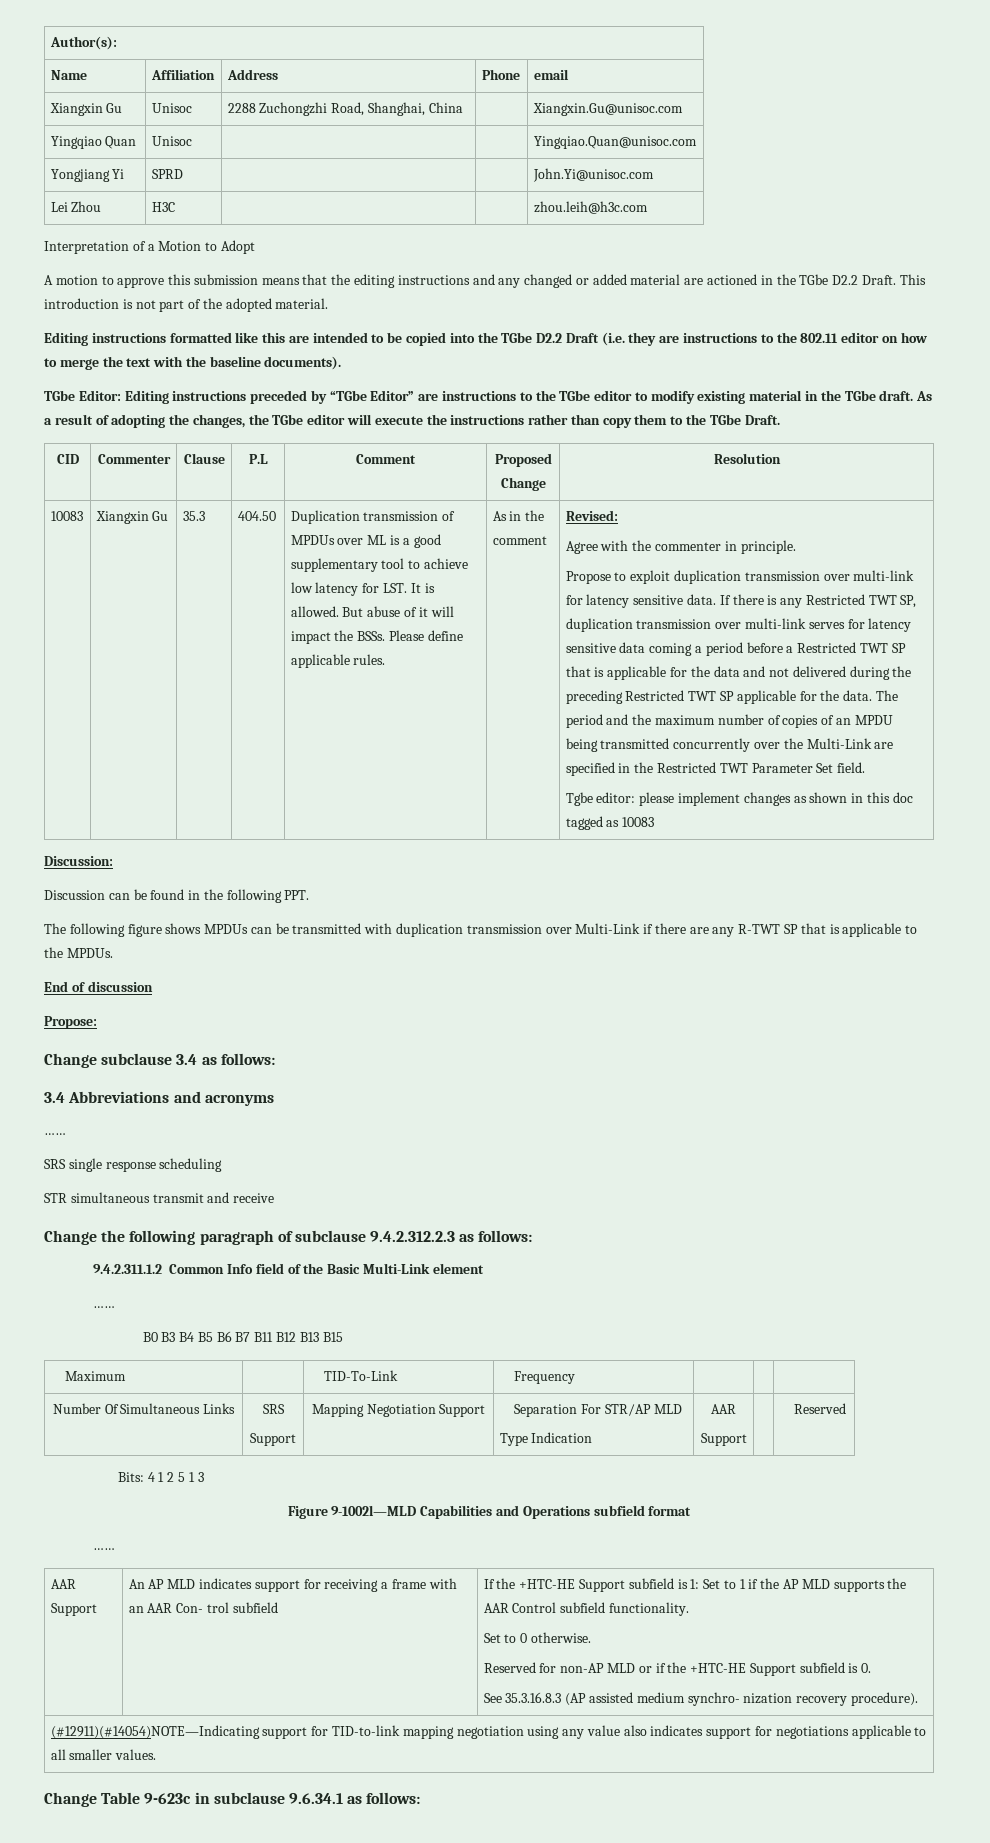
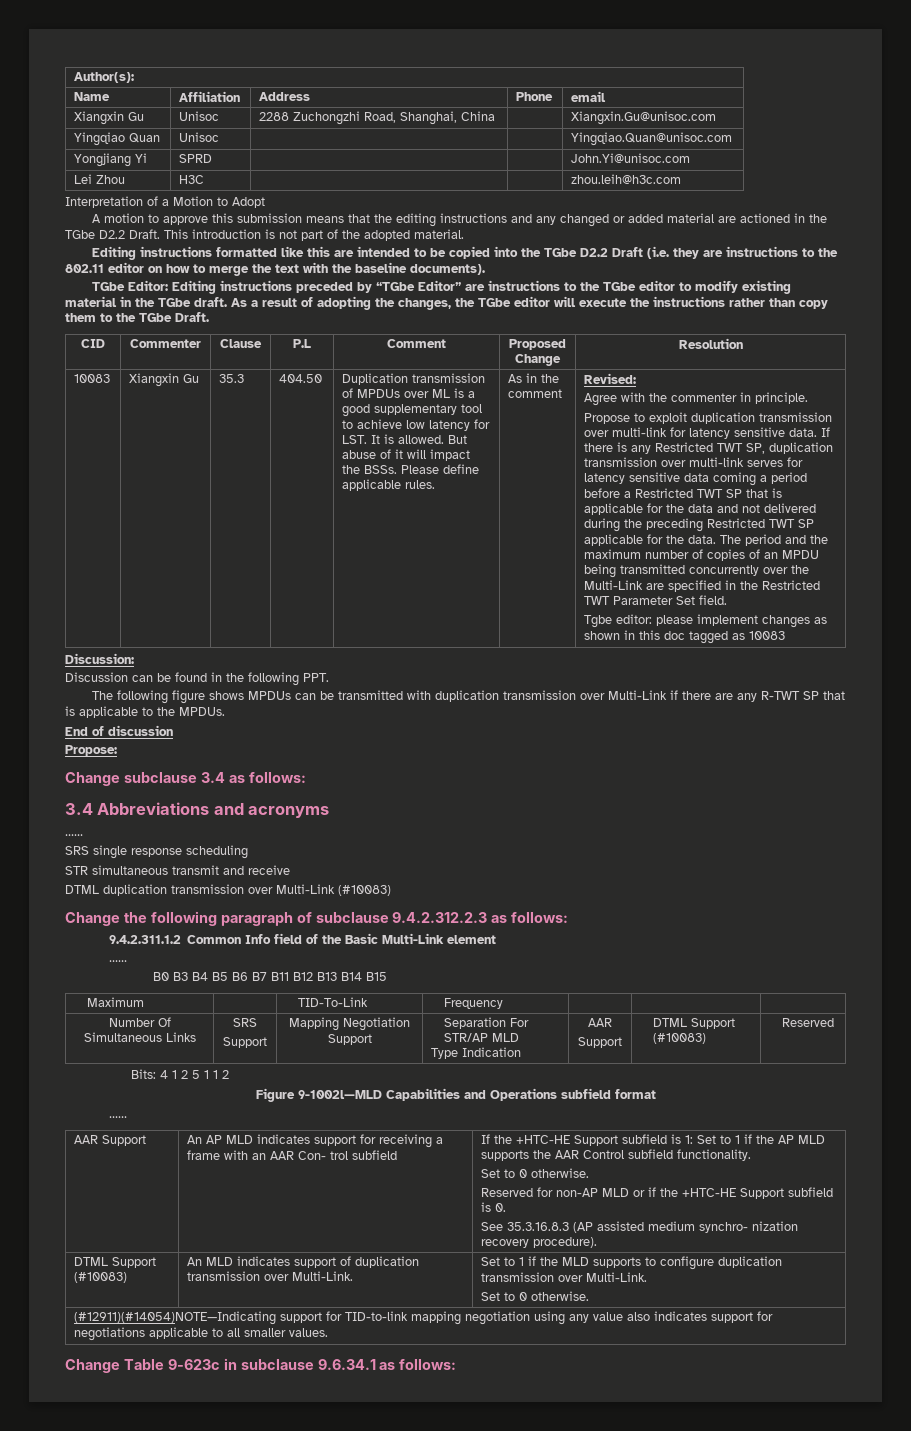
(275, 1198) none -> [65,884,391,896] // DTML duplication transmission over Multi-Link (#10083)
(319, 1337) none -> [340,972,362,981] B14
(747, 1439) none -> [653,1018,736,1029] [653,1033,707,1044] DTML Support (#10083)
[197,1472,204,1482] 3 -> [212,1070,229,1079] 1 2
(918, 1699) none -> [74,1257,157,1268] [74,1272,128,1283] [187,1256,420,1268] [187,1271,354,1281] [481,1256,783,1270] [481,1272,648,1282] [481,1291,590,1301] // DTML Support (#10083) | An MLD indicates support of duplication transmission over Multi-Link. | Set to 1 if the MLD supports to configure duplication transmission over Multi-Link. // Set to 0 otherwise.

